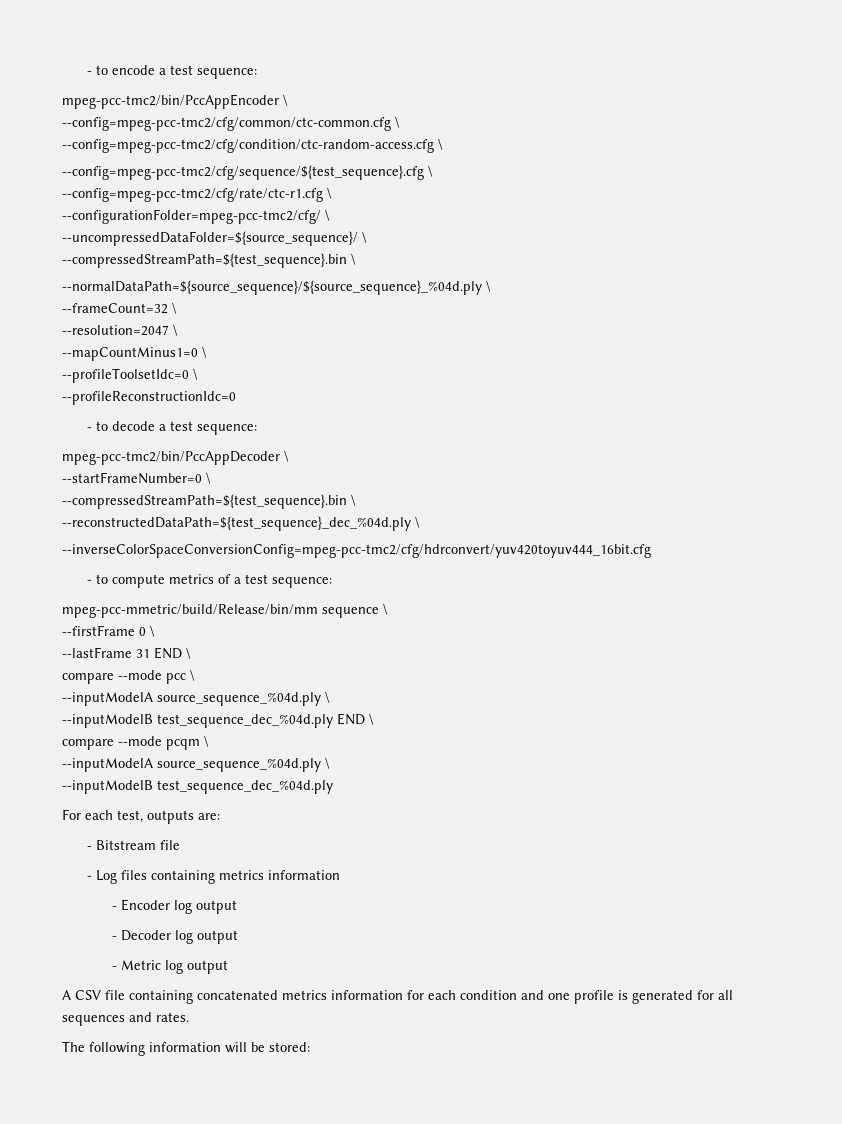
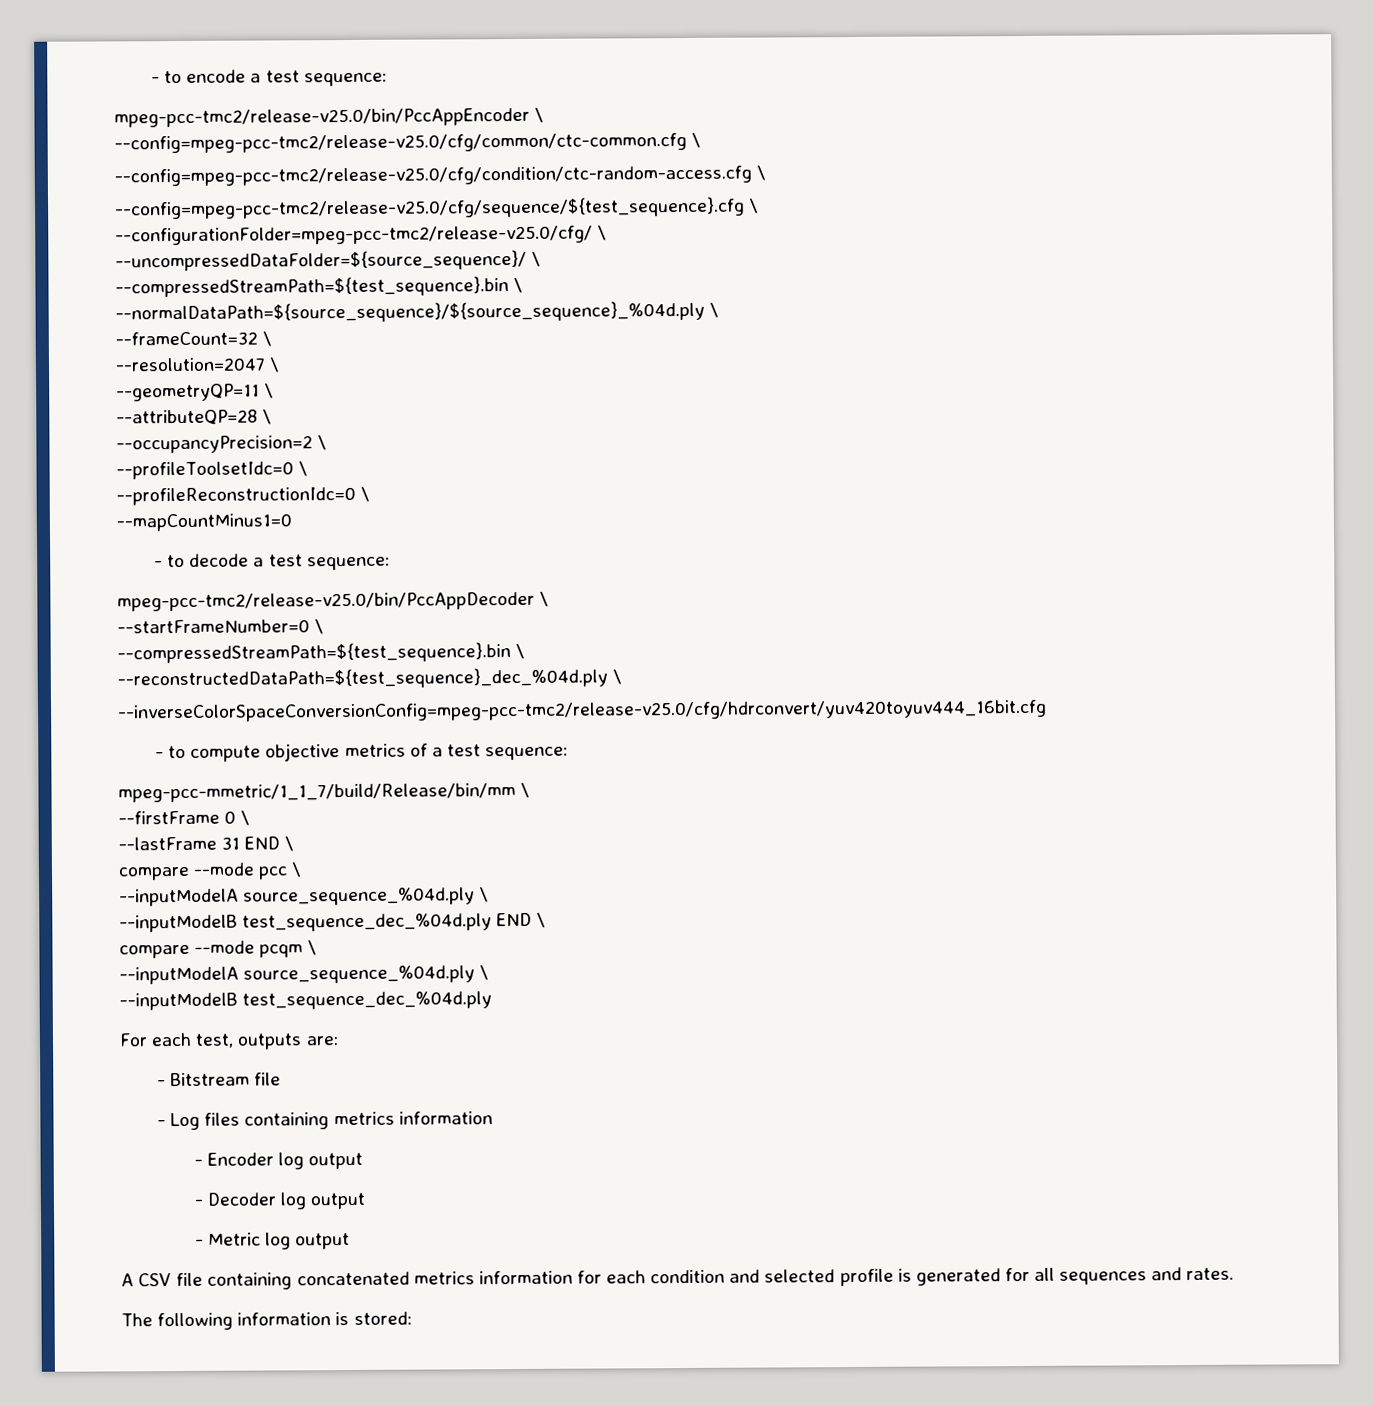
[62,94,288,109] [62,116,400,131] [62,138,443,153] [62,165,433,180] [62,187,332,202] [62,209,321,224] mpeg-pcc-tmc2/bin/PccAppEncoder \ // --config=mpeg-pcc-tmc2/cfg/common/ctc-common.cfg \ // --config=mpeg-pcc-tmc2/cfg/condition/ctc-random-access.cfg \ // --config=mpeg-pcc-tmc2/cfg/sequence/${test_sequence}.cfg \ // --config=mpeg-pcc-tmc2/cfg/rate/ctc-r1.cfg \ // --configurationFolder=mpeg-pcc-tmc2/cfg/ -> [114,107,545,128] [114,132,702,154] [114,165,767,187] [115,196,760,220] [115,225,593,246] mpeg-pcc-tmc2/release-v25.0/bin/PccAppEncoder \ // --config=mpeg-pcc-tmc2/release-v25.0/cfg/common/ctc-common.cfg \ // --config=mpeg-pcc-tmc2/release-v25.0/cfg/condition/ctc-random-access.cfg \ // --config=mpeg-pcc-tmc2/release-v25.0/cfg/sequence/${test_sequence}.cfg \ // --configurationFolder=mpeg-pcc-tmc2/release-v25.0/cfg/
[62,347,198,361] --mapCountMinus1=0 -> [116,383,275,402] [116,409,273,426] [116,435,313,454] --geometryQP=11 \ // --attributeQP=28 \ // --occupancyPrecision=2
(236, 398) none -> [360,486,371,502] [116,513,292,532] \ // --mapCountMinus1=0
[62,451,280,465] mpeg-pcc-tmc2/bin/PccAppDecoder -> [117,591,535,612] mpeg-pcc-tmc2/release-v25.0/bin/PccAppDecoder
[62,544,651,558] --inverseColorSpaceConversionConfig=mpeg-pcc-tmc2/cfg/hdrconvert/yuv420toyuv444_16bit.cfg -> [118,699,1047,723] --inverseColorSpaceConversionConfig=mpeg-pcc-tmc2/release-v25.0/cfg/hdrconvert/yuv420toyuv444_16bit.cfg
(165, 581) none -> [265,743,341,762] objective
[62,604,379,618] mpeg-pcc-mmetric/build/Release/bin/mm sequence -> [118,783,516,803] mpeg-pcc-mmetric/1_1_7/build/Release/bin/mm
[548,993,570,1000] one -> [764,1269,836,1283] selected
[225,1042,265,1053] will be -> [335,1312,350,1326] is

